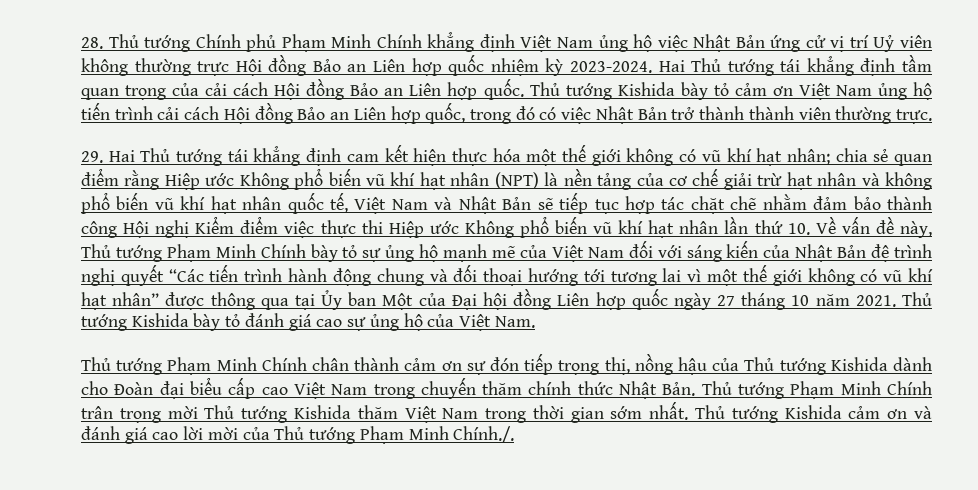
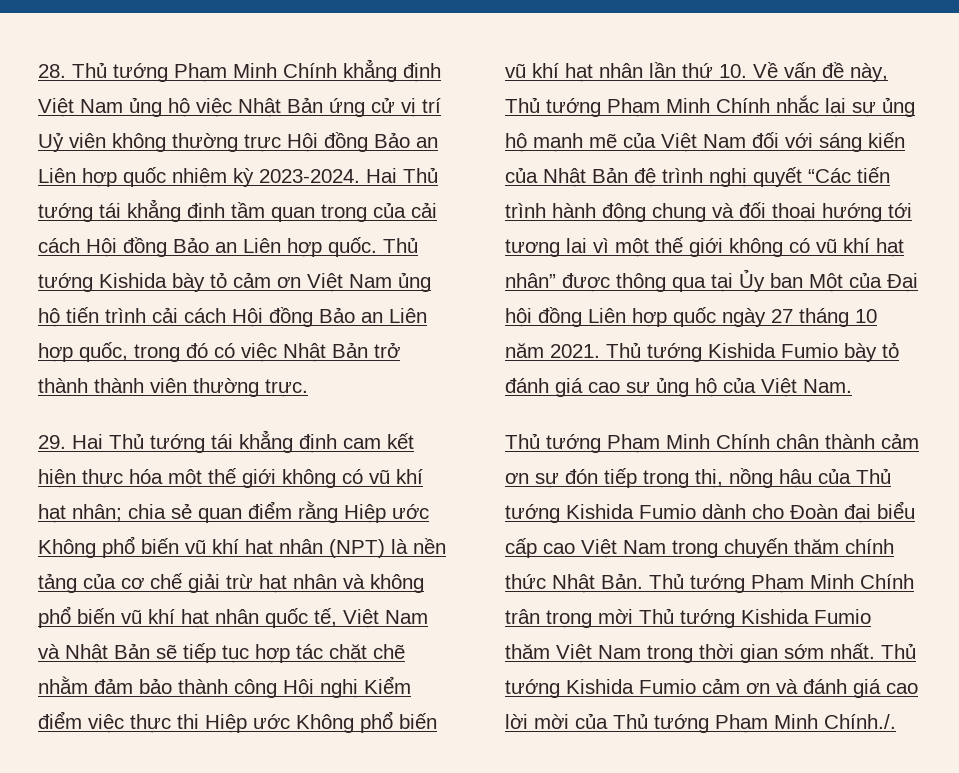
[195,34,277,52] Chính phủ -> (168, 72) none
[310,244,358,262] bày tỏ -> [776,95,846,117] nhắc lại
(189, 320) none -> [781,343,838,358] Fumio
(888, 364) none -> [639,504,696,519] Fumio
(351, 412) none -> [814,609,871,624] Fumio
(842, 412) none -> [639,679,696,694] Fumio

